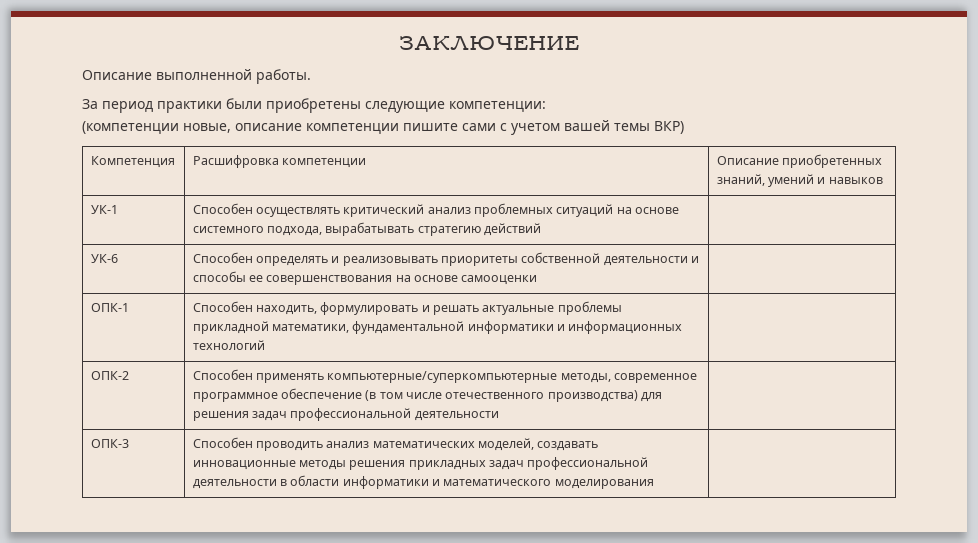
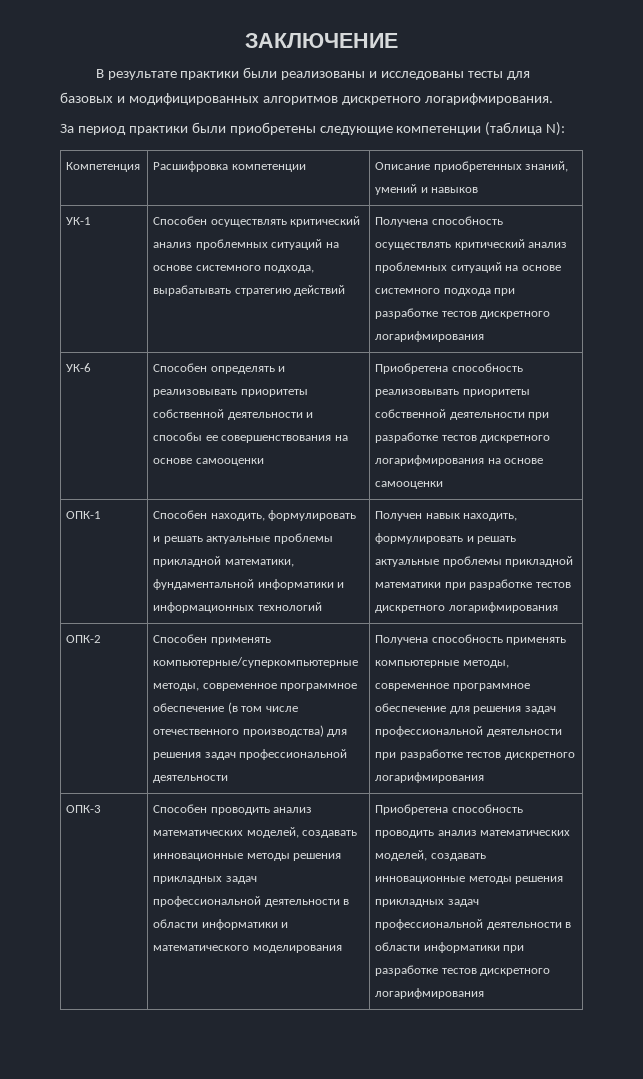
[82,69,311,84] Описание выполненной работы. -> [95,67,530,80] [60,92,553,105] В результате практики были реализованы и исследованы тесты для базовых и модифицированных алгоритмов дискретного логарифмирования.
[449,101,546,112] [82,120,684,135] компетенции: // (компетенции новые, описание компетенции пишите сами с учетом вашей темы ВКР) -> [396,122,566,136] компетенции (таблица N):
(542, 229) none -> [375,216,503,227] [375,239,568,250] [375,262,561,273] [375,288,516,296] [375,308,551,319] [375,331,485,342] Получена способность осуществлять критический анализ проблемных ситуаций на основе системного подхода при разработке тестов дискретного логарифмирования
(538, 280) none -> [375,363,523,374] [375,389,530,397] [375,409,550,420] [375,432,551,443] [375,455,544,466] [375,481,444,489] Приобретена способность реализовывать приоритеты собственной деятельности при разработке тестов дискретного логарифмирования на основе самооценки
(265, 345) none -> [375,511,518,521] [375,533,517,544] [375,556,574,567] [375,579,571,590] [375,602,558,613] Получен навык находить, формулировать и решать актуальные проблемы прикладной математики при разработке тестов дискретного логарифмирования
(499, 416) none -> [375,634,567,645] [375,660,509,668] [375,683,530,691] [375,703,556,714] [375,726,562,737] [375,749,575,760] [375,772,485,783] Получена способность применять компьютерные методы, современное программное обеспечение для решения задач профессиональной деятельности при разработке тестов дискретного логарифмирования
(654, 484) none -> [375,804,523,815] [375,830,571,838] [375,850,486,861] [375,876,564,884] [375,899,479,907] [375,919,572,930] [375,942,525,953] [375,965,551,976] [375,988,485,999] Приобретена способность проводить анализ математических моделей, создавать инновационные методы решения прикладных задач профессиональной деятельности в области информатики при разработке тестов дискретного логарифмирования

